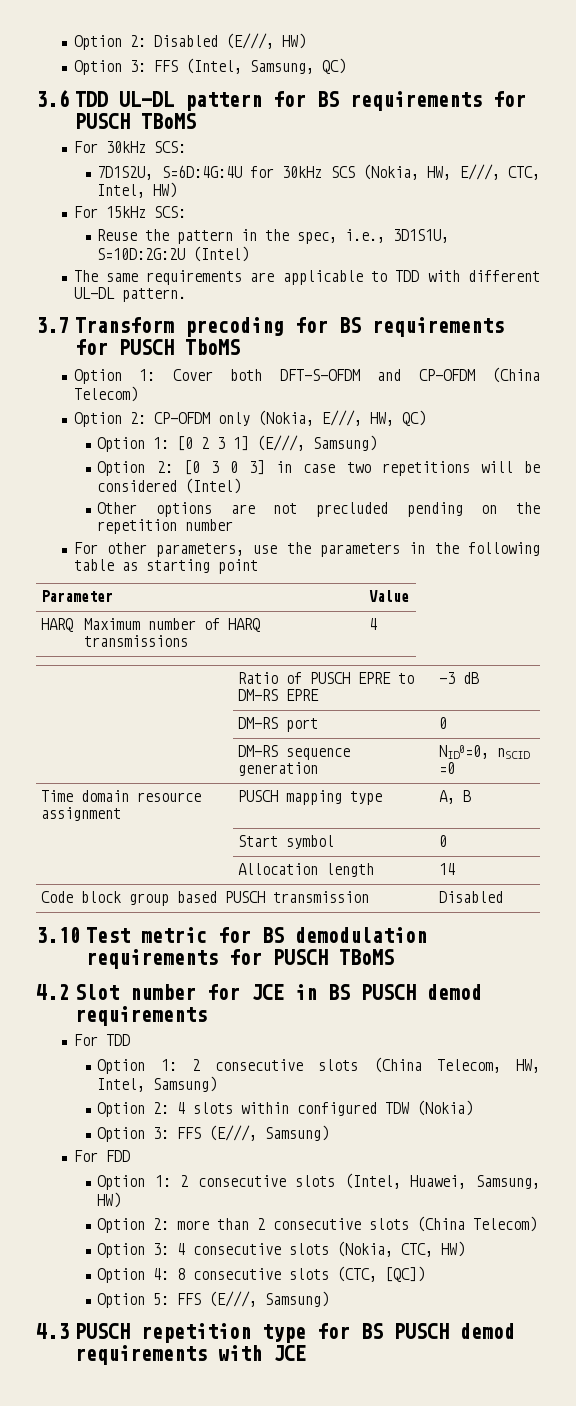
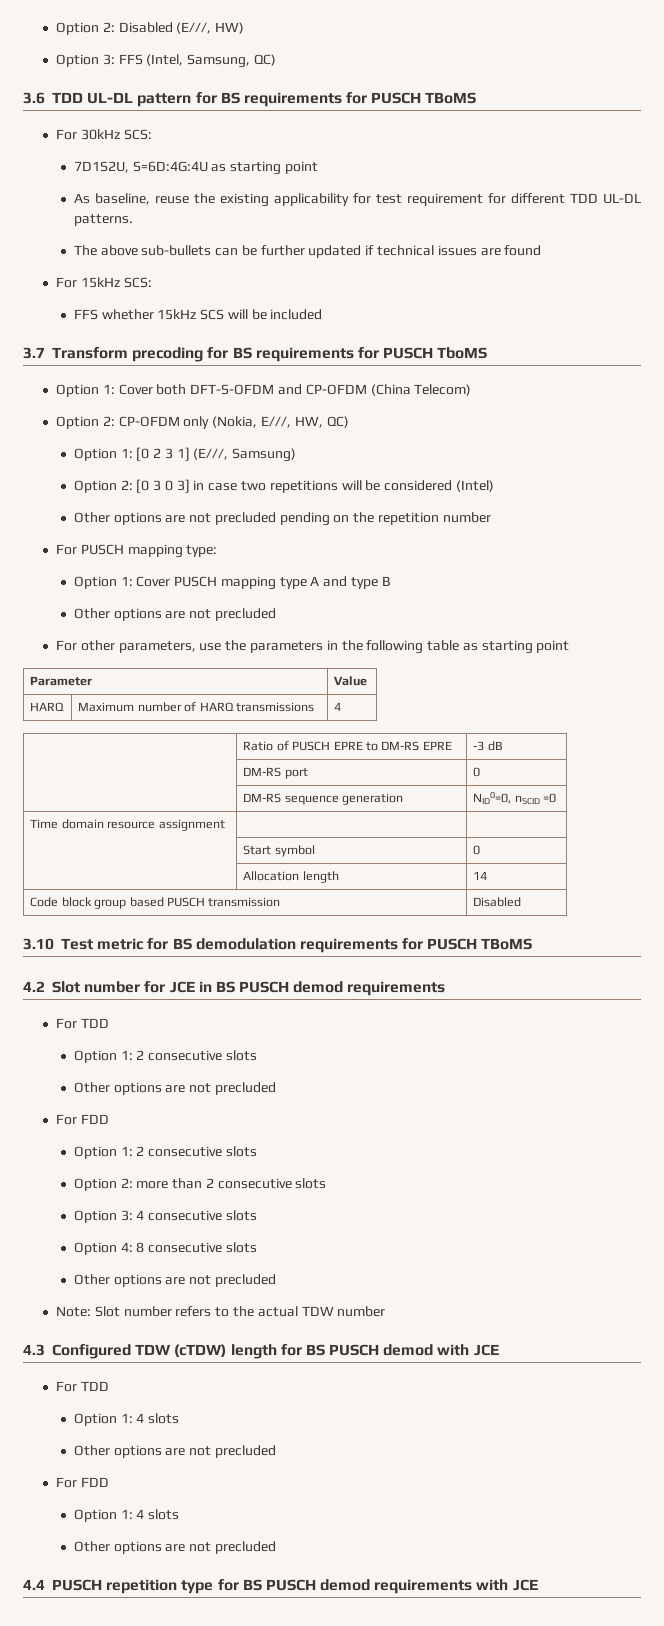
[250,164,540,180] [97,182,178,198] [73,206,186,218] [97,229,450,244] [97,246,250,262] [73,270,540,285] [73,287,186,302] for 30kHz SCS (Nokia, HW, E///, CTC, Intel, HW) // For 15kHz SCS: // Reuse the pattern in the spec, i.e., 3D1S1U, S=10D:2G:2U (Intel) // The same requirements are applicable to TDD with different UL-DL pattern. -> [211,161,318,175] [73,193,641,207] [73,214,133,226] [73,245,542,258] [56,277,152,288] [73,309,323,320] as starting point // As baseline, reuse the existing applicability for test requirement for different TDD UL-DL patterns. // The above sub-bullets can be further updated if technical issues are found // For 15kHz SCS: // FFS whether 15kHz SCS will be included
(234, 525) none -> [56,544,218,558] [73,576,391,590] [73,608,276,621] // For PUSCH mapping type: // Option 1: Cover PUSCH mapping type A and type B // Other options are not precluded
[238,790,383,805] [439,790,472,804] PUSCH mapping type | A, B -> (225, 825) |
[373,1057,540,1073] [97,1076,218,1092] [97,1100,474,1117] [97,1125,330,1142] (China Telecom, HW, Intel, Samsung) // Option 2: 4 slots within configured TDW (Nokia) // Option 3: FFS (E///, Samsung) -> [73,1082,276,1095] // Other options are not precluded
[344,1173,540,1189] [97,1192,122,1208] (Intel, Huawei, Samsung, HW) -> (257, 1151) none
[417,1216,538,1232] (China Telecom) -> (327, 1183) none
[337,1241,466,1257] (Nokia, CTC, HW) -> (257, 1215) none
[337,1266,426,1282] [97,1291,330,1308] [36,1323,69,1339] (CTC, [QC]) // Option 5: FFS (E///, Samsung) // 4.3 -> [73,1274,276,1287] [56,1306,386,1317] [23,1344,499,1359] [56,1381,109,1392] [73,1413,180,1426] [73,1445,276,1458] [56,1477,109,1488] [73,1509,180,1522] [73,1541,276,1554] [23,1579,45,1590] // Other options are not precluded // Note: Slot number refers to the actual TDW number // 4.3 Configured TDW (cTDW) length for BS PUSCH demod with JCE // For TDD // Option 1: 4 slots // Other options are not precluded // For FDD // Option 1: 4 slots // Other options are not precluded // 4.4

